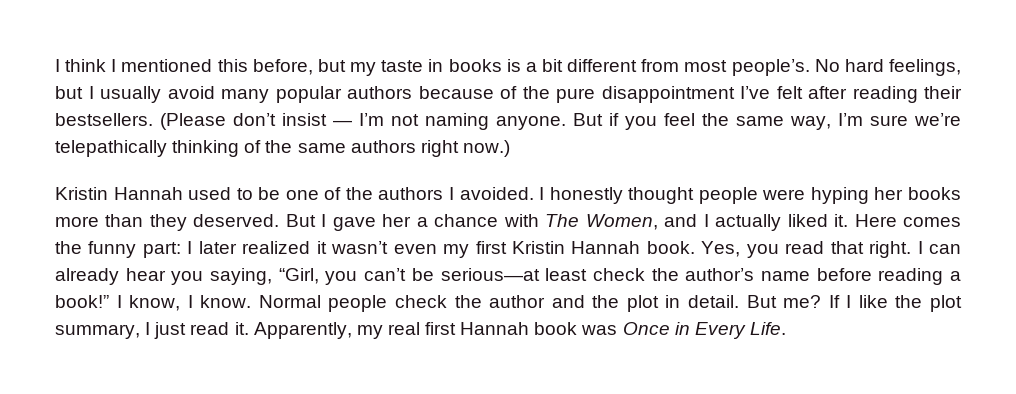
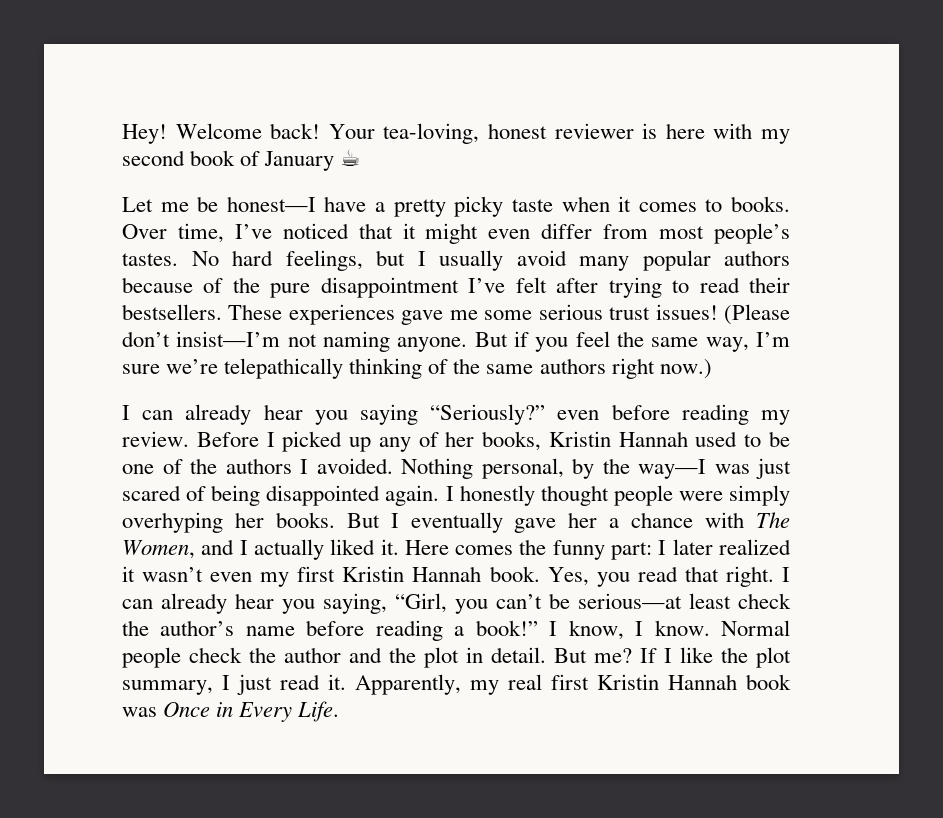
[55,59,810,76] I think I mentioned this before, but my taste in books is a bit different from most people’s. -> [122,123,791,144] [122,149,362,171] [122,196,791,217] [122,223,790,244] [122,253,178,266] Hey! Welcome back! Your tea-loving, honest reviewer is here with my second book of January ☕ // Let me be honest—I have a pretty picky taste when it comes to books. Over time, I’ve noticed that it might even differ from most people’s tastes.
[852,86,962,103] [55,113,384,130] reading their bestsellers. (Please don’t insist — I’m -> [608,277,790,298] [122,304,791,325] [122,331,281,347] trying to read their bestsellers. These experiences gave me some serious trust issues! (Please don’t insist—I’m
(510, 148) none -> [122,404,790,425] [122,431,542,452] I can already hear you saying “Seriously?” even before reading my review. Before I picked up any of her books,
(534, 193) none -> [401,458,791,479] [122,485,440,506] Nothing personal, by the way—I was just scared of being disappointed again.
[810,187,961,204] [55,214,280,231] hyping her books more than they deserved. -> [729,485,791,506] [122,512,335,533] simply overhyping her books.
(327, 220) none -> [410,512,503,533] eventually
(457, 328) none -> [597,674,659,690] Kristin

